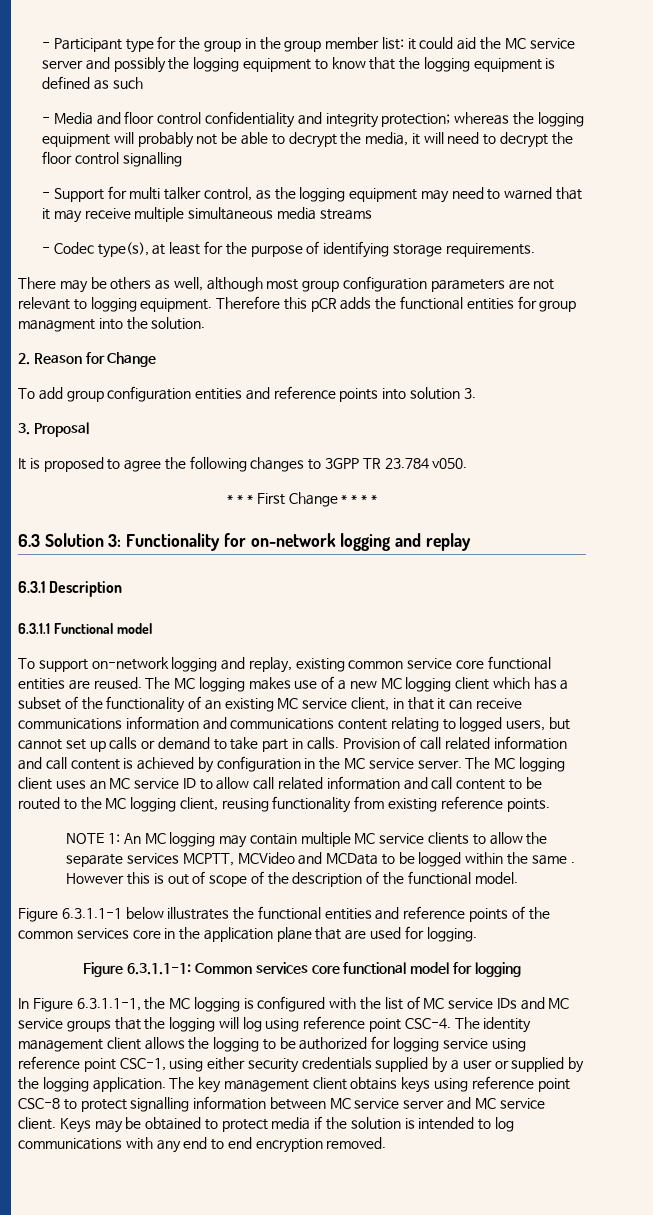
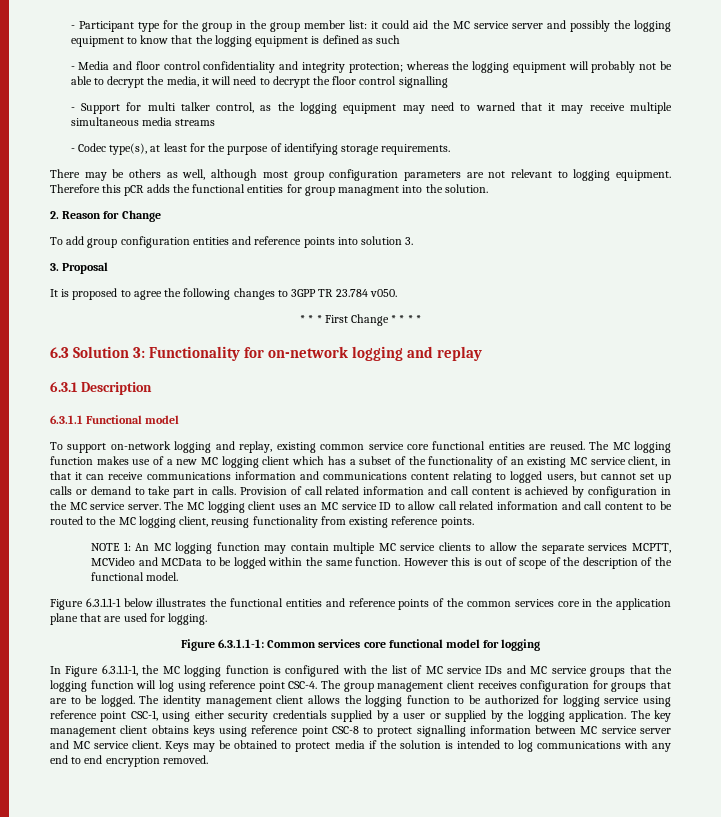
(245, 684) none -> [50,456,93,465] function
(216, 839) none -> [216,542,260,551] function
[570,862,575,863] . -> [355,557,401,566] function.
(240, 1004) none -> [225,665,269,674] function
(216, 1024) none -> [90,680,134,689] function
(480, 1023) none -> [343,680,671,692] [50,695,160,707] group management client receives configuration for groups that are to be logged. The
(260, 1044) none -> [406,695,450,704] function

